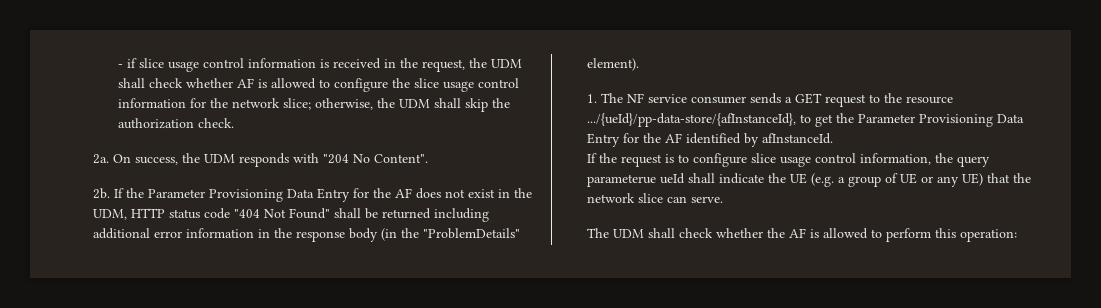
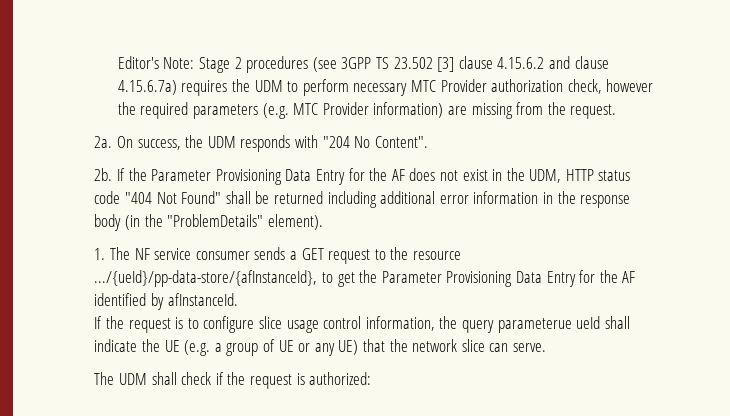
[117,58,522,72] [117,78,519,92] [117,98,510,112] [117,118,234,129] - if slice usage control information is received in the request, the UDM shall check whether AF is allowed to configure the slice usage control information for the network slice; otherwise, the UDM shall skip the authorization check. -> [117,56,609,73] [117,79,654,96] [117,102,617,119] Editor's Note: Stage 2 procedures (see 3GPP TS 23.502 [3] clause 4.15.6.2 and clause 4.15.6.7a) requires the UDM to perform necessary MTC Provider authorization check, however the required parameters (e.g. MTC Provider information) are missing from the request.
[715,228,1017,242] whether the AF is allowed to perform this operation: -> [215,372,372,389] if the request is authorized:

